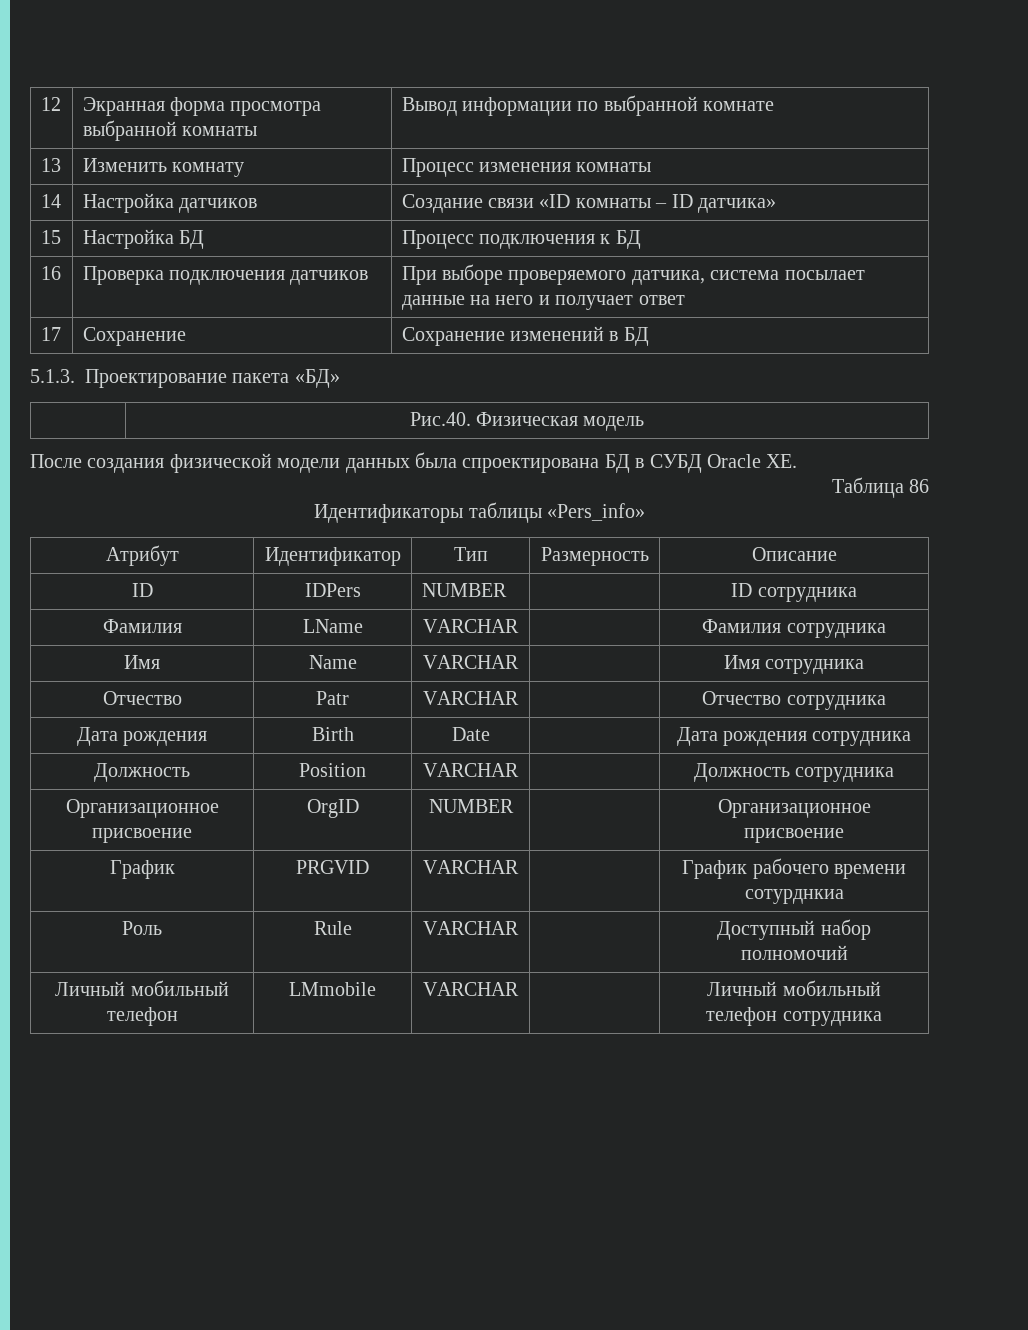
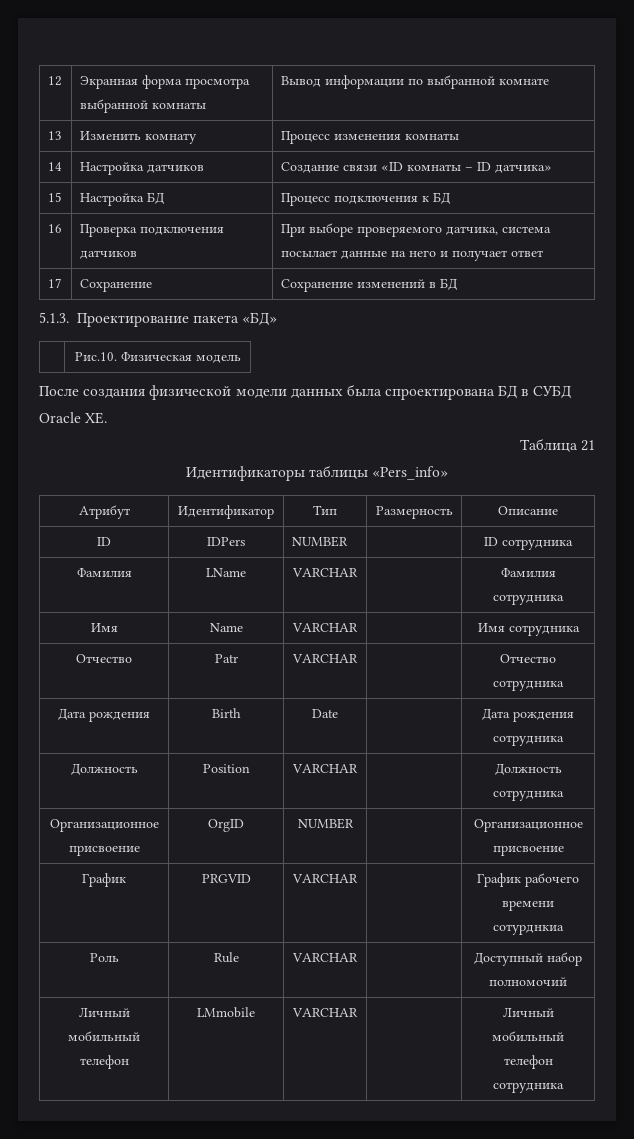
[409,412,471,426] Рис.40. -> [74,352,117,361] Рис.10.
[909,479,929,493] 86 -> [581,440,595,451] 21

